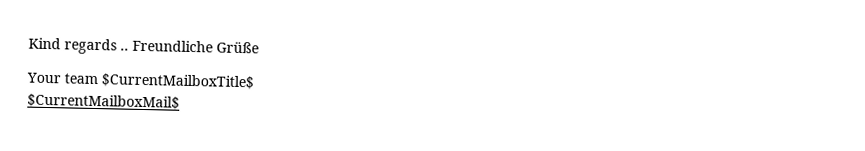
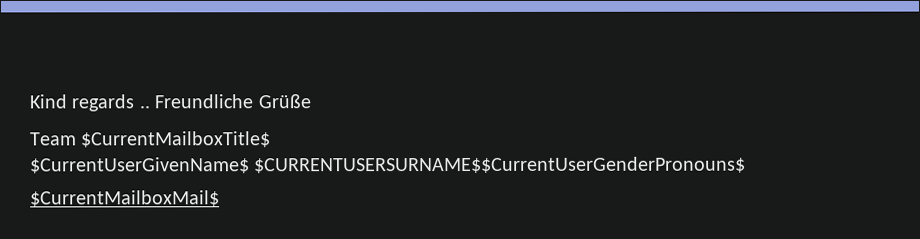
[26,72,98,85] Your team -> [30,132,77,146] Team
(254, 81) none -> [30,156,747,174] // $CurrentUserGivenName$ $CURRENTUSERSURNAME$$CurrentUserGenderPronouns$

